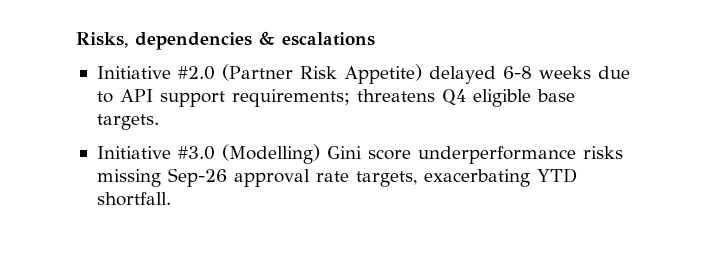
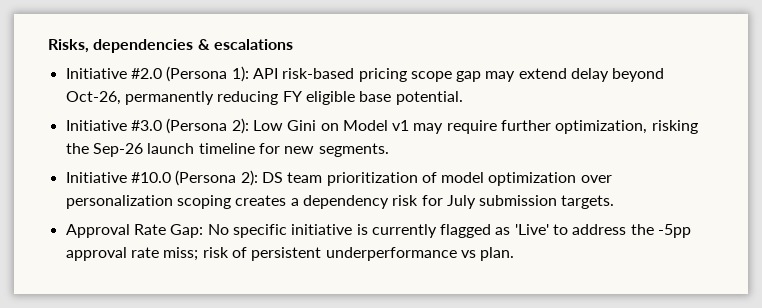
[221,64,630,84] [96,89,466,107] (Partner Risk Appetite) delayed 6-8 weeks due to API support requirements; threatens Q4 -> [166,66,665,82] [65,91,302,105] (Persona 1): API risk-based pricing scope gap may extend delay beyond Oct-26, permanently reducing FY
[96,114,159,130] targets. -> [395,91,463,105] potential.
[221,144,623,164] [96,168,577,187] [96,192,171,206] (Modelling) Gini score underperformance risks missing Sep-26 approval rate targets, exacerbating YTD shortfall. -> [166,118,698,134] [65,143,389,157] [65,170,612,186] [65,195,615,209] [65,224,692,238] [65,247,515,261] (Persona 2): Low Gini on Model v1 may require further optimization, risking the Sep-26 launch timeline for new segments. // Initiative #10.0 (Persona 2): DS team prioritization of model optimization over personalization scoping creates a dependency risk for July submission targets. // Approval Rate Gap: No specific initiative is currently flagged as 'Live' to address the -5pp approval rate miss; risk of persistent underperformance vs plan.

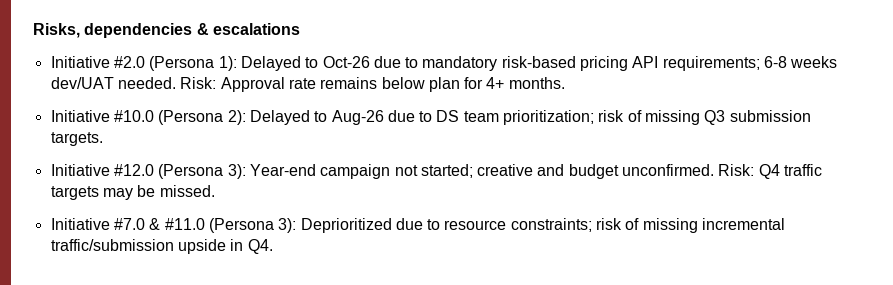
[252,68,665,82] [65,91,463,105] [65,118,698,134] [65,143,389,157] [65,170,612,186] [65,195,615,209] [65,224,692,238] [65,247,515,261] API risk-based pricing scope gap may extend delay beyond Oct-26, permanently reducing FY eligible base potential. // Initiative #3.0 (Persona 2): Low Gini on Model v1 may require further optimization, risking the Sep-26 launch timeline for new segments. // Initiative #10.0 (Persona 2): DS team prioritization of model optimization over personalization scoping creates a dependency risk for July submission targets. // Approval Rate Gap: No specific initiative is currently flagged as 'Live' to address the -5pp approval rate miss; risk of persistent underperformance vs plan. -> [240,56,838,71] [50,77,565,92] [50,110,811,125] [50,132,103,146] [50,164,823,179] [50,185,215,200] [50,218,786,233] [50,239,273,254] Delayed to Oct-26 due to mandatory risk-based pricing API requirements; 6-8 weeks dev/UAT needed. Risk: Approval rate remains below plan for 4+ months. // Initiative #10.0 (Persona 2): Delayed to Aug-26 due to DS team prioritization; risk of missing Q3 submission targets. // Initiative #12.0 (Persona 3): Year-end campaign not started; creative and budget unconfirmed. Risk: Q4 traffic targets may be missed. // Initiative #7.0 & #11.0 (Persona 3): Deprioritized due to resource constraints; risk of missing incremental traffic/submission upside in Q4.

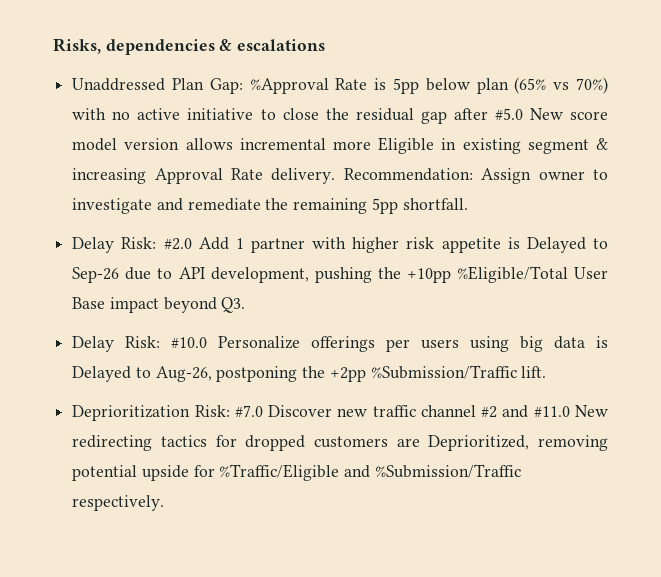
[50,56,838,71] [50,77,565,92] [50,110,811,125] [50,132,103,146] [50,164,823,179] [50,185,215,200] [50,218,786,233] [50,239,273,254] Initiative #2.0 (Persona 1): Delayed to Oct-26 due to mandatory risk-based pricing API requirements; 6-8 weeks dev/UAT needed. Risk: Approval rate remains below plan for 4+ months. // Initiative #10.0 (Persona 2): Delayed to Aug-26 due to DS team prioritization; risk of missing Q3 submission targets. // Initiative #12.0 (Persona 3): Year-end campaign not started; creative and budget unconfirmed. Risk: Q4 traffic targets may be missed. // Initiative #7.0 & #11.0 (Persona 3): Deprioritized due to resource constraints; risk of missing incremental traffic/submission upside in Q4. -> [72,77,608,94] [72,108,608,124] [72,137,609,154] [72,168,608,184] [72,198,468,214] [72,237,608,253] [72,266,608,283] [72,297,246,313] [72,336,609,352] [72,365,547,382] [72,405,608,421] [72,435,609,451] [72,464,521,481] [72,495,165,511] Unaddressed Plan Gap: %Approval Rate is 5pp below plan (65% vs 70%) with no active initiative to close the residual gap after #5.0 New score model version allows incremental more Eligible in existing segment & increasing Approval Rate delivery. Recommendation: Assign owner to investigate and remediate the remaining 5pp shortfall. // Delay Risk: #2.0 Add 1 partner with higher risk appetite is Delayed to Sep-26 due to API development, pushing the +10pp %Eligible/Total User Base impact beyond Q3. // Delay Risk: #10.0 Personalize offerings per users using big data is Delayed to Aug-26, postponing the +2pp %Submission/Traffic lift. // Deprioritization Risk: #7.0 Discover new traffic channel #2 and #11.0 New redirecting tactics for dropped customers are Deprioritized, removing potential upside for %Traffic/Eligible and %Submission/Traffic respectively.

